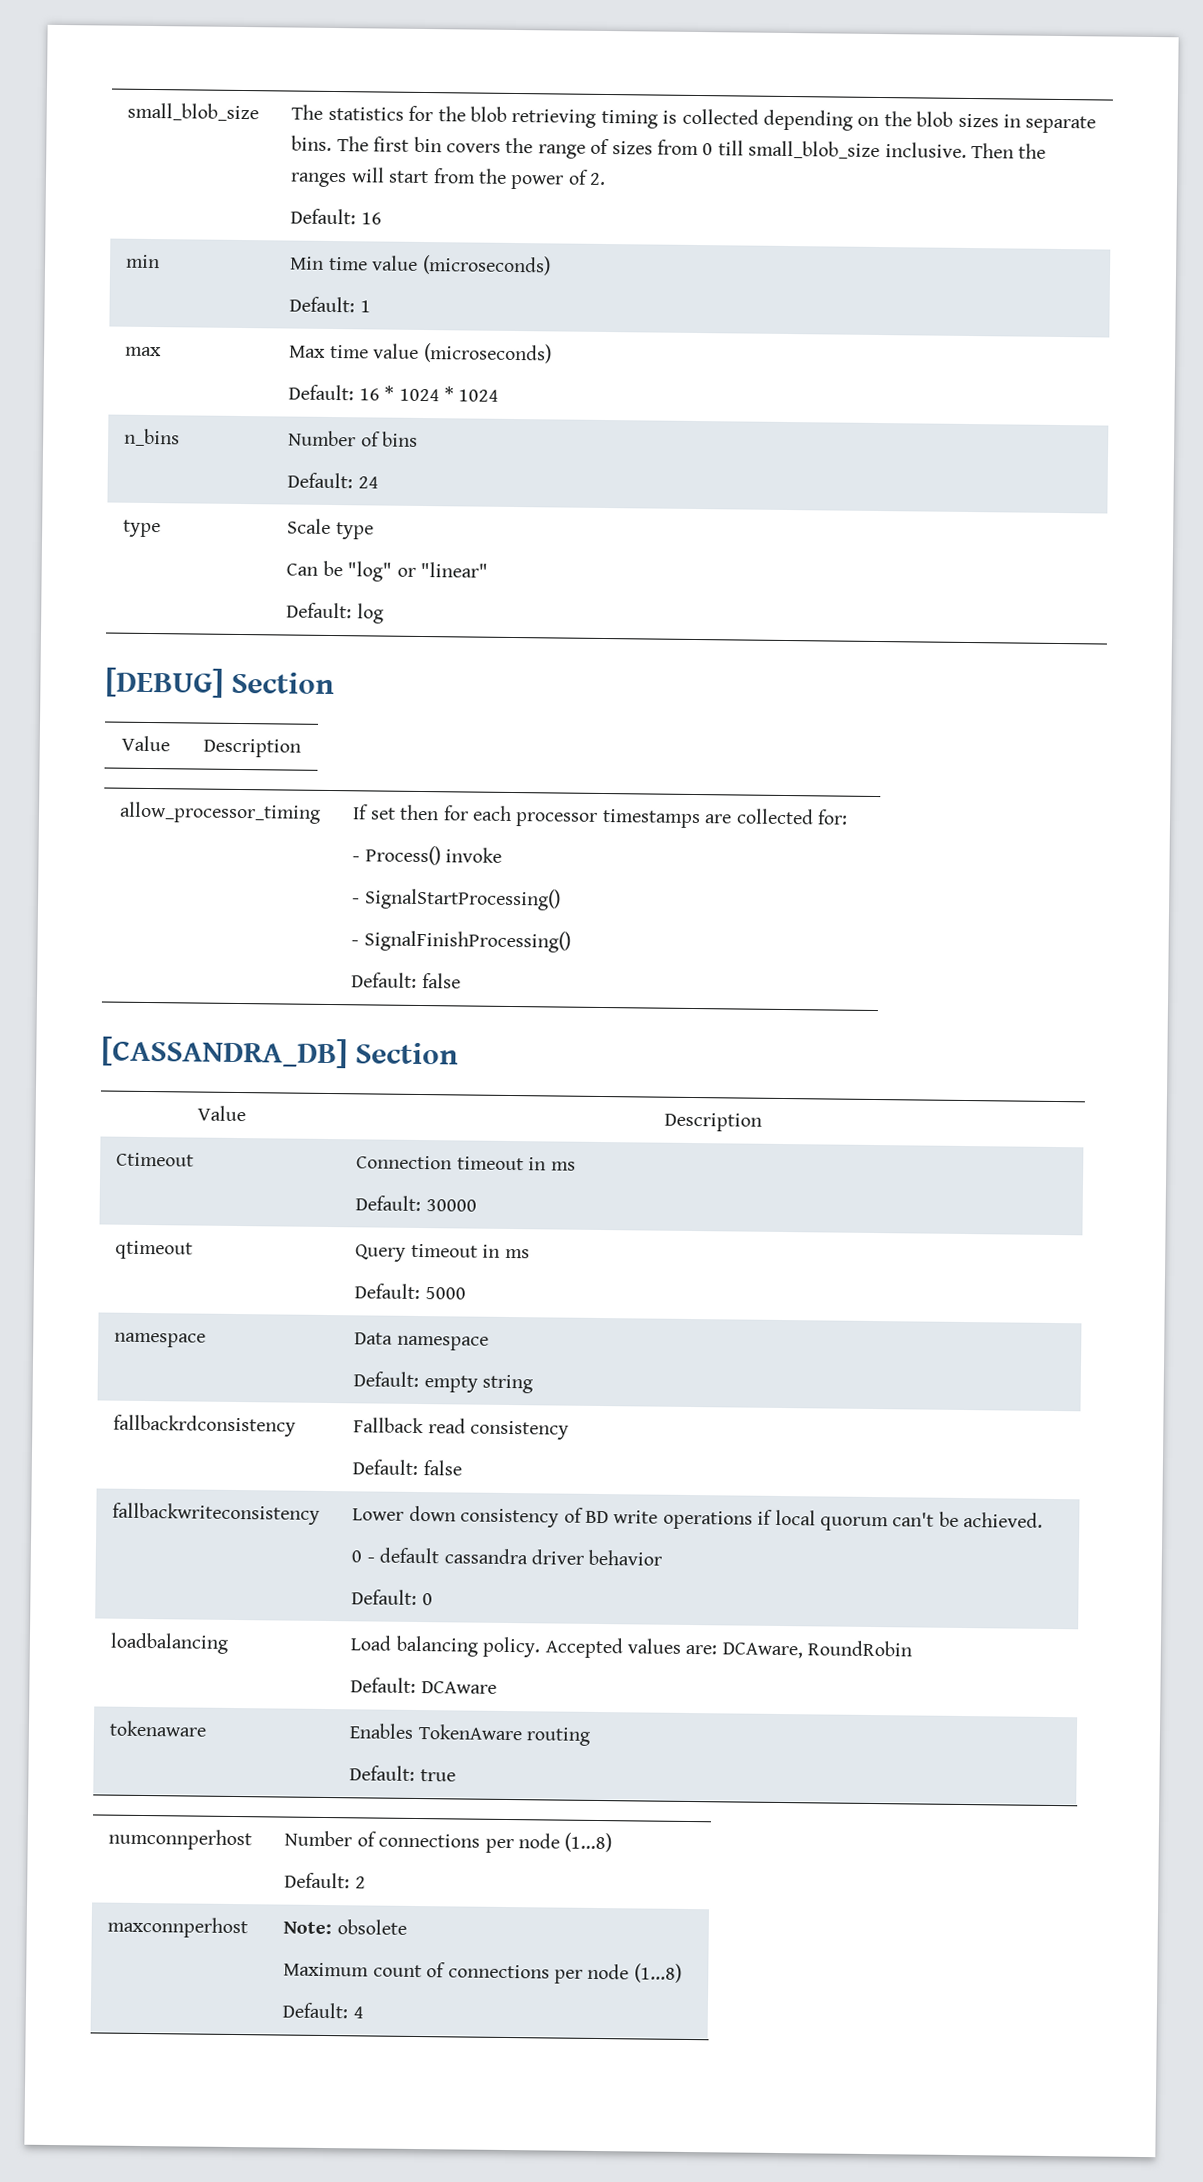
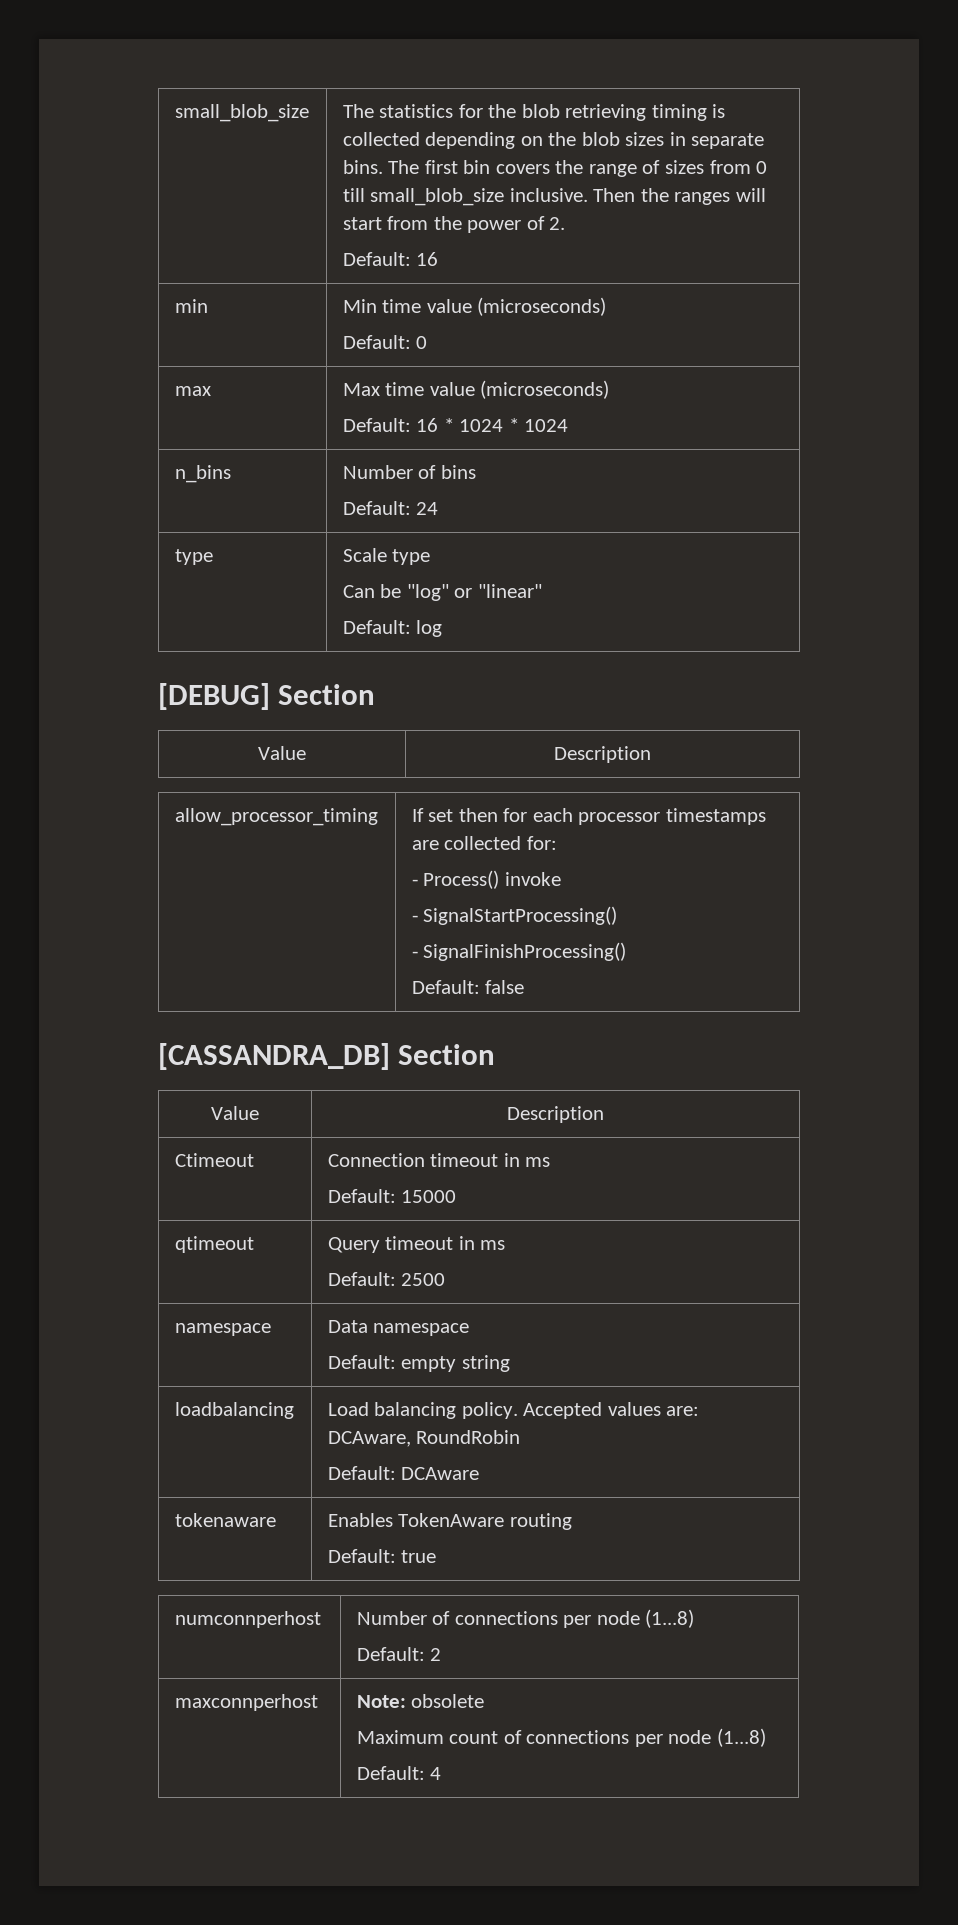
[359,300,371,313] 1 -> [416,336,428,349] 0
[425,1199,477,1212] 30000 -> [401,1190,457,1203] 15000
[424,1287,466,1300] 5000 -> [401,1273,446,1286] 2500
[113,1414,297,1437] [353,1417,570,1440] [352,1459,462,1476] [112,1502,321,1525] [352,1505,1044,1532] [351,1547,663,1566] [351,1589,433,1606] // fallbackrdconsistency | Fallback read consistency // Default: false // fallbackwriteconsistency | Lower down consistency of BD write operations if local quorum can't be achieved. // 0 - default cassandra driver behavior // Default: 0 -> (510, 1363) none

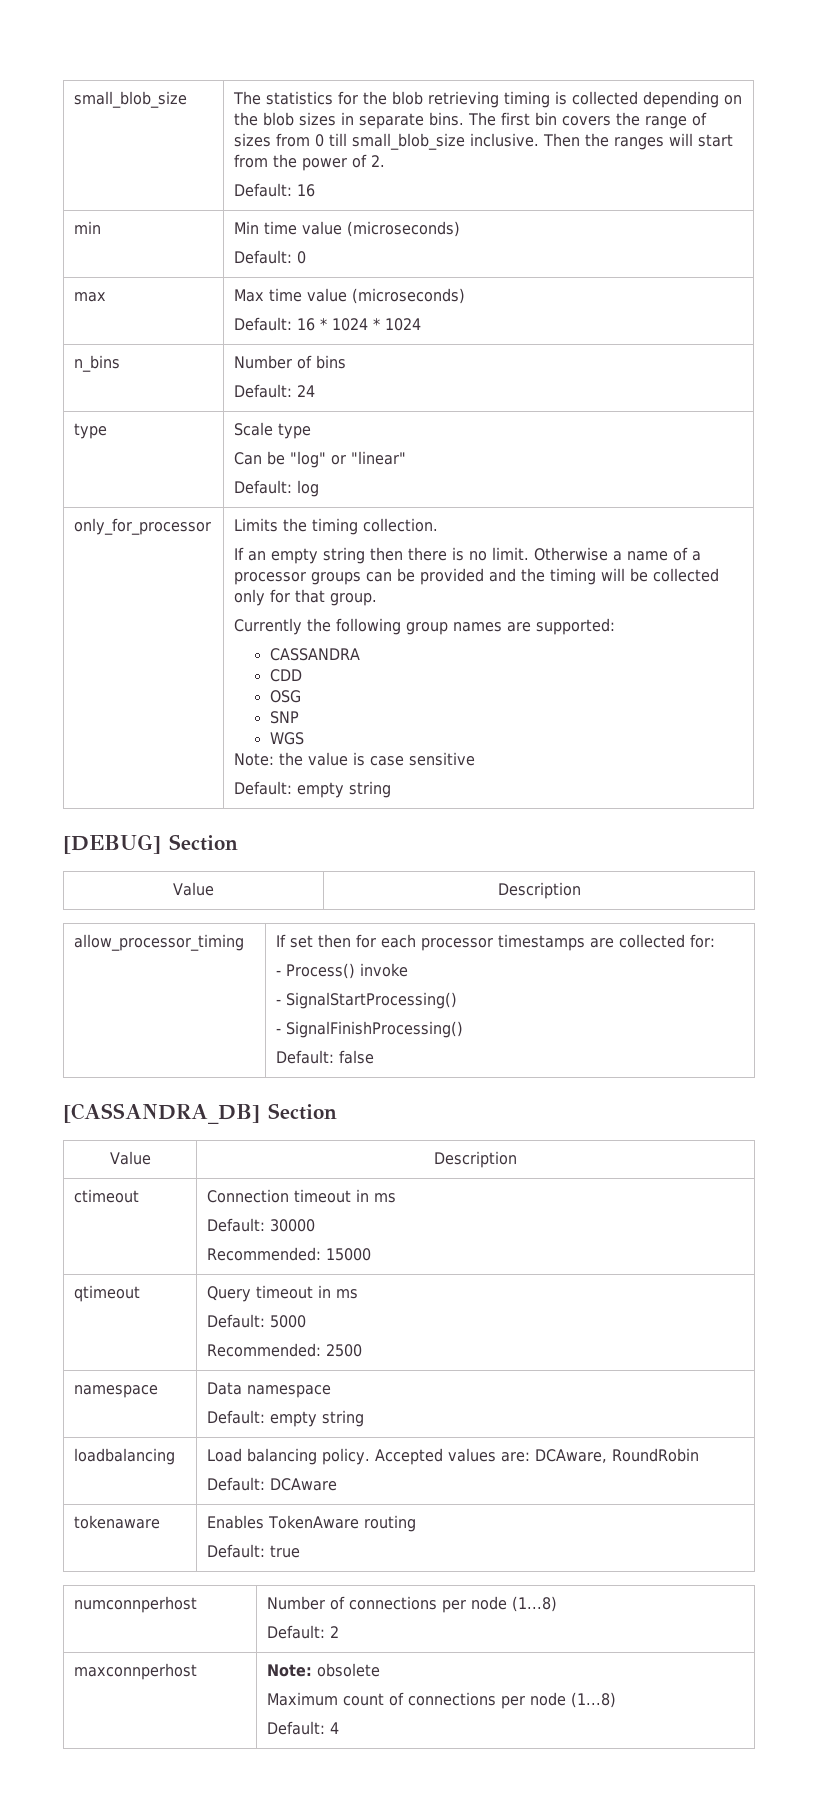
(443, 628) none -> [74,518,212,535] [234,518,439,535] [234,547,702,564] [234,568,720,585] [234,589,378,606] [234,618,616,635] [269,648,360,661] [269,669,302,682] [269,690,301,703] [269,711,299,724] [269,732,304,745] [234,752,476,766] [234,781,392,798] // only_for_processor | Limits the timing collection. // If an empty string then there is no limit. Otherwise a name of a processor groups can be provided and the timing will be collected only for that group. // Currently the following group names are supported: // CASSANDRA // CDD // OSG // SNP // WGS // Note: the value is case sensitive // Default: empty string
[174,1153,254,1167] Ctimeout -> [74,1189,140,1203] ctimeout
(396, 1196) none -> [270,1219,316,1232] [207,1247,322,1261] 30000 // Recommended:
(396, 1279) none -> [270,1315,307,1328] [207,1343,322,1357] 5000 // Recommended:

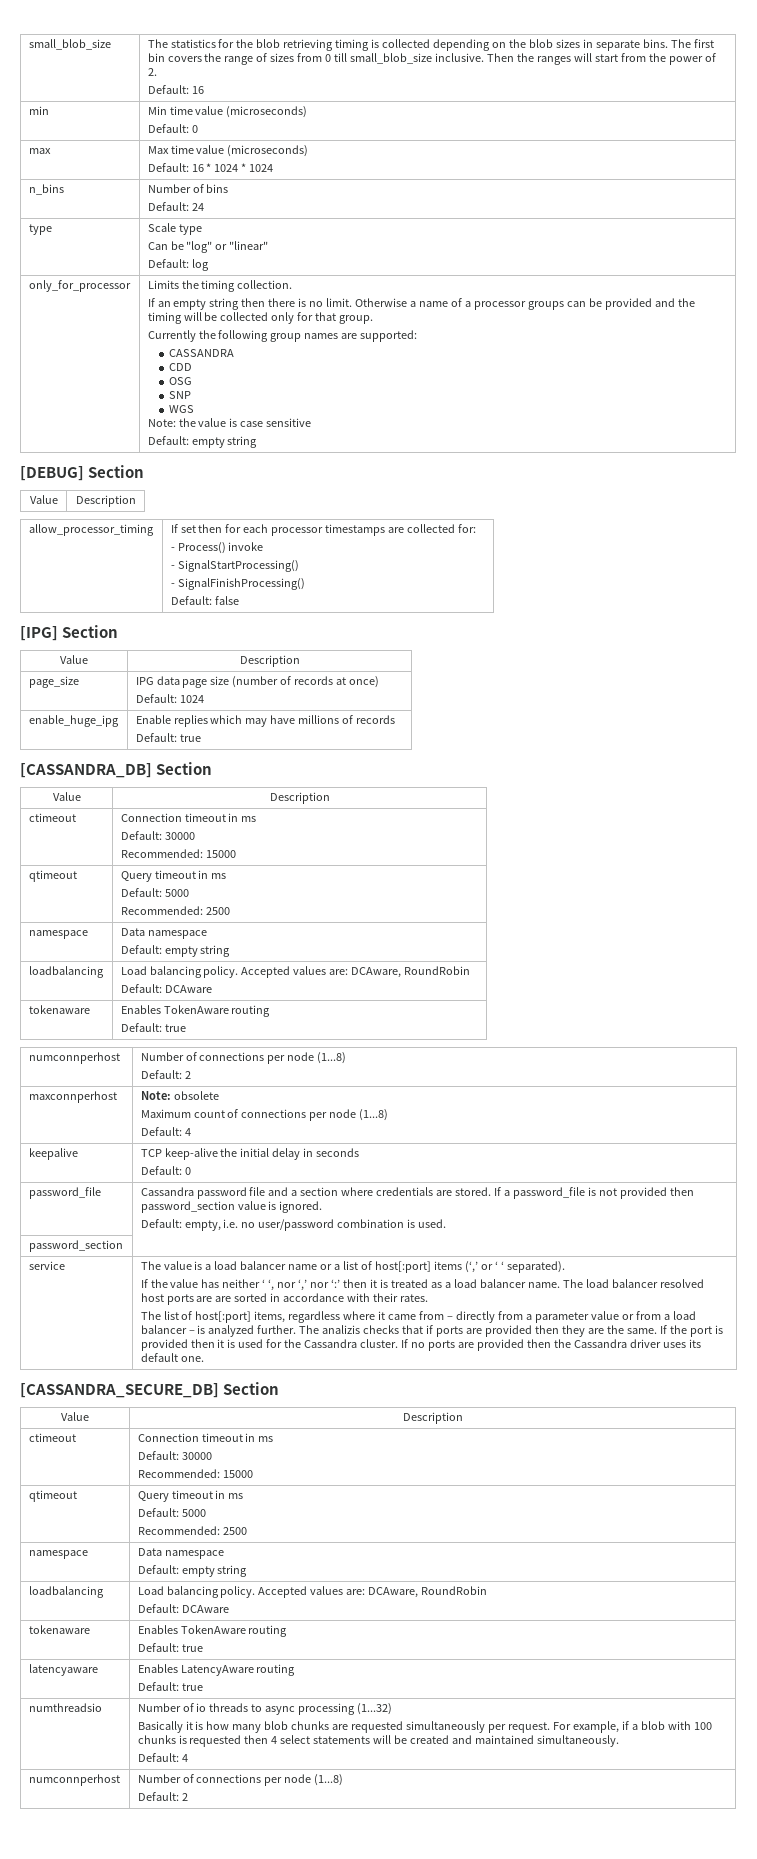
(375, 1057) none -> [20,625,119,641] [60,655,88,664] [239,655,300,667] [28,676,79,688] [135,676,380,688] [135,694,204,703] [28,715,119,727] [135,715,396,727] [135,733,201,742] // [IPG] Section // Value | Description // page_size | IPG data page size (number of records at once) // Default: 1024 // enable_huge_ipg | Enable replies which may have millions of records // Default: true
(340, 1728) none -> [28,1148,78,1160] [140,1148,360,1160] [140,1166,191,1175] [28,1187,101,1199] [140,1187,695,1199] [140,1201,323,1213] [140,1219,447,1231] [28,1240,123,1252] [28,1261,65,1270] [140,1261,566,1273] [140,1279,704,1291] [140,1293,429,1305] [140,1311,696,1323] [140,1325,723,1337] [140,1339,701,1351] [140,1353,204,1362] [20,1382,280,1398] [61,1412,89,1421] [402,1412,463,1424] [28,1433,76,1442] [137,1433,274,1442] [137,1451,212,1460] [137,1469,253,1478] [28,1490,77,1502] [137,1490,244,1502] [137,1508,206,1517] [137,1526,247,1535] [28,1550,88,1559] [137,1548,224,1559] [137,1565,248,1577] [28,1586,104,1598] [137,1586,488,1598] [137,1604,229,1613] [28,1625,90,1634] [137,1625,288,1637] [137,1643,203,1652] [28,1664,98,1676] [137,1664,296,1676] [137,1682,203,1691] [28,1703,102,1712] [137,1703,393,1715] [137,1721,713,1733] [137,1735,620,1747] [137,1753,188,1762] [28,1774,120,1786] [137,1774,344,1786] [137,1792,188,1801] // keepalive | TCP keep-alive the initial delay in seconds // Default: 0 // password_file | Cassandra password file and a section where credentials are stored. If a password_file is not provided then password_section value is ignored. // Default: empty, i.e. no user/password combination is used. // password_section | // service | The value is a load balancer name or a list of host[:port] items (‘,’ or ‘ ‘ separated). // If the value has neither ‘ ‘, nor ‘,’ nor ‘:’ then it is treated as a load balancer name. The load balancer resolved host ports are are sorted in accordance with their rates. // The list of host[:port] items, regardless where it came from – directly from a parameter value or from a load balancer – is analyzed further. The analizis checks that if ports are provided then they are the same. If the port is provided then it is used for the Cassandra cluster. If no ports are provided then the Cassandra driver uses its default one. // [CASSANDRA_SECURE_DB] Section // Value | Description // ctimeout | Connection timeout in ms // Default: 30000 // Recommended: 15000 // qtimeout | Query timeout in ms // Default: 5000 // Recommended: 2500 // namespace | Data namespace // Default: empty string // loadbalancing | Load balancing policy. Accepted values are: DCAware, RoundRobin // Default: DCAware // tokenaware | Enables TokenAware routing // Default: true // latencyaware | Enables LatencyAware routing // Default: true // numthreadsio | Number of io threads to async processing (1...32) // Basically it is how many blob chunks are requested simultaneously per request. For example, if a blob with 100 chunks is requested then 4 select statements will be created and maintained simultaneously. // Default: 4 // numconnperhost | Number of connections per node (1...8) // Default: 2

